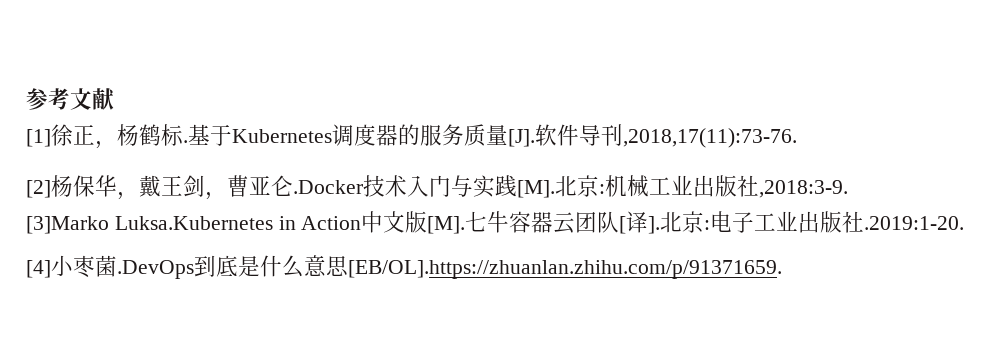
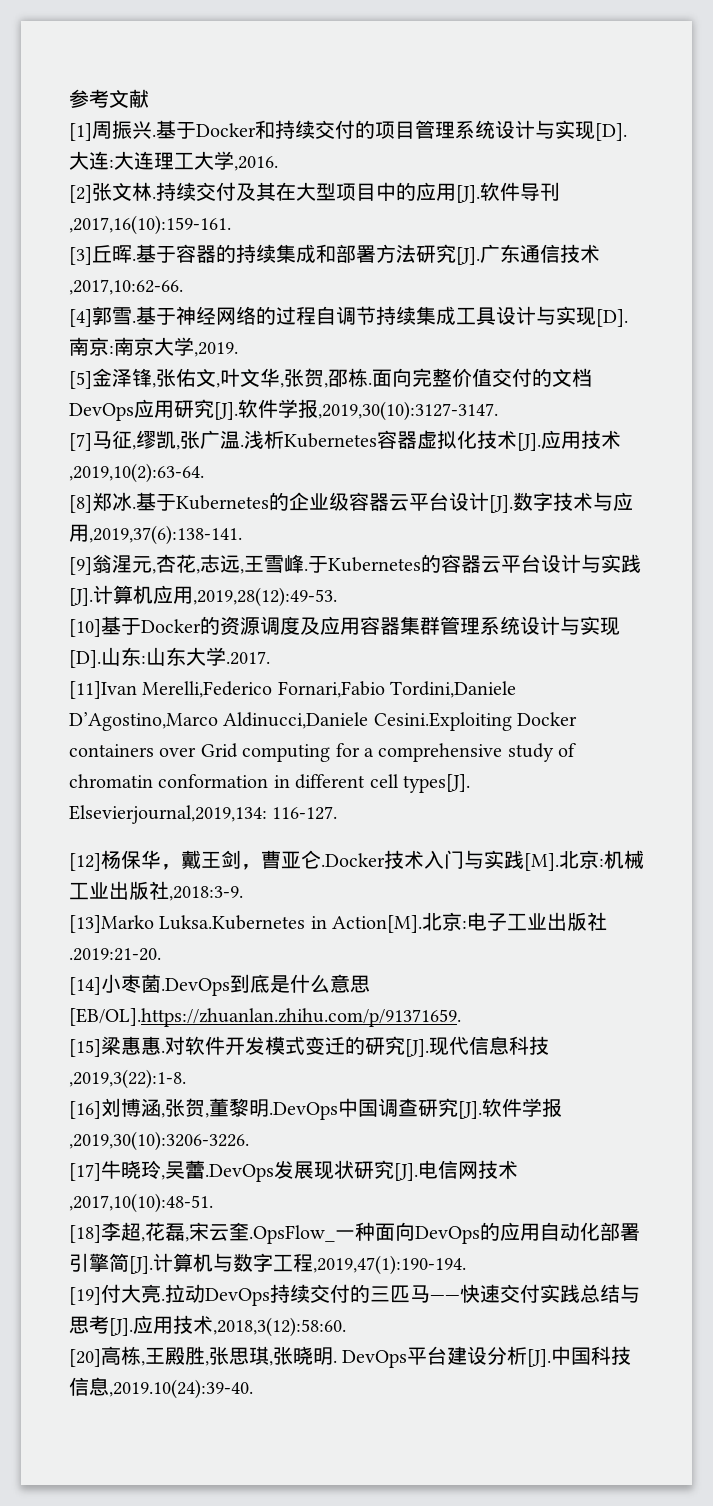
[51,124,797,149] [26,180,51,198] 徐正，杨鹤标.基于Kubernetes调度器的服务质量[J].软件导刊,2018,17(11):73-76. // [2] -> [92,120,627,141] [69,151,278,171] [69,182,560,203] [69,215,231,235] [69,244,600,265] [69,279,183,295] [69,306,628,327] [69,337,238,357] [69,368,592,389] [69,399,498,421] [69,430,621,451] [69,463,204,483] [69,492,633,513] [69,524,242,545] [69,554,641,575] [69,585,337,607] [69,616,620,637] [69,647,270,668] [69,681,517,699] [69,712,578,731] [69,743,577,762] [69,774,470,793] [69,805,338,824] [69,853,101,871] 周振兴.基于Docker和持续交付的项目管理系统设计与实现[D].大连:大连理工大学,2016. // [2]张文林.持续交付及其在大型项目中的应用[J].软件导刊,2017,16(10):159-161. // [3]丘晖.基于容器的持续集成和部署方法研究[J].广东通信技术,2017,10:62-66. // [4]郭雪.基于神经网络的过程自调节持续集成工具设计与实现[D].南京:南京大学,2019. // [5]金泽锋,张佑文,叶文华,张贺,邵栋.面向完整价值交付的文档DevOps应用研究[J].软件学报,2019,30(10):3127-3147. // [7]马征,缪凯,张广温.浅析Kubernetes容器虚拟化技术[J].应用技术,2019,10(2):63-64. // [8]郑冰.基于Kubernetes的企业级容器云平台设计[J].数字技术与应用,2019,37(6):138-141. // [9]翁湦元,杏花,志远,王雪峰.于Kubernetes的容器云平台设计与实践[J].计算机应用,2019,28(12):49-53. // [10]基于Docker的资源调度及应用容器集群管理系统设计与实现[D].山东:山东大学.2017. // [11]Ivan Merelli,Federico Fornari,Fabio Tordini,Daniele D’Agostino,Marco Aldinucci,Daniele Cesini.Exploiting Docker containers over Grid computing for a comprehensive study of chromatin conformation in different cell types[J]. Elsevierjournal,2019,134: 116-127. // [12]
[26,216,109,234] [3]Marko -> [69,915,154,933] [13]Marko
[301,211,661,234] Action中文版[M].七牛容器云团队[译]. -> [332,915,423,933] Action[M].
[864,216,965,230] [26,260,51,278] .2019:1-20. // [4] -> [69,948,161,961] [69,977,101,995] .2019:21-20. // [14]
(782, 269) none -> [69,1036,549,1057] [69,1069,186,1089] [69,1098,562,1120] [69,1131,249,1151] [69,1160,518,1182] [69,1193,213,1213] [69,1222,640,1244] [69,1253,466,1275] [69,1284,640,1306] [69,1315,346,1337] [69,1346,632,1368] [69,1377,253,1399] // [15]梁惠惠.对软件开发模式变迁的研究[J].现代信息科技,2019,3(22):1-8. // [16]刘博涵,张贺,董黎明.DevOps中国调查研究[J].软件学报,2019,30(10):3206-3226. // [17]牛晓玲,吴蕾.DevOps发展现状研究[J].电信网技术,2017,10(10):48-51. // [18]李超,花磊,宋云奎.OpsFlow_一种面向DevOps的应用自动化部署引擎简[J].计算机与数字工程,2019,47(1):190-194. // [19]付大亮.拉动DevOps持续交付的三匹马——快速交付实践总结与思考[J].应用技术,2018,3(12):58:60. // [20]高栋,王殿胜,张思琪,张晓明. DevOps平台建设分析[J].中国科技信息,2019.10(24):39-40.

